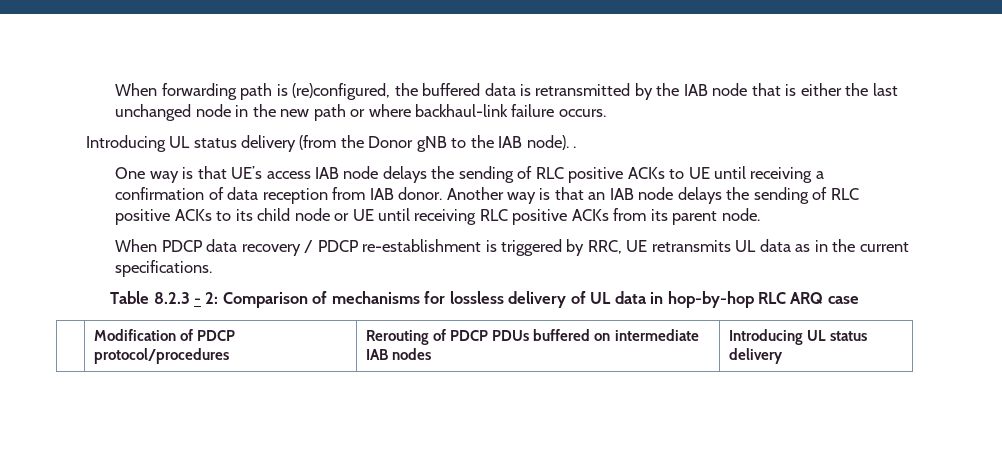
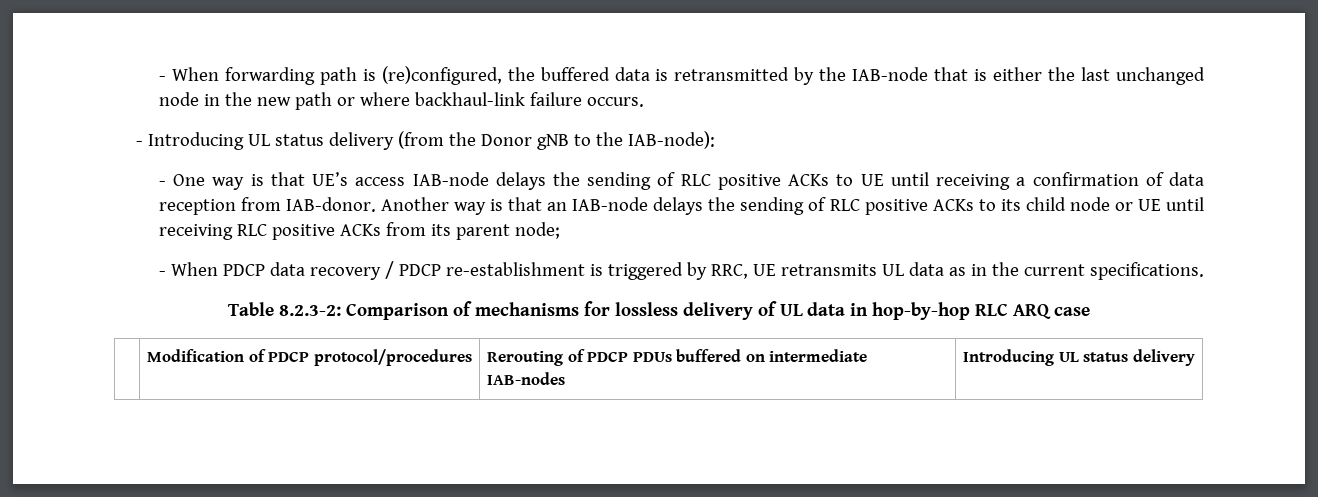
(115, 89) none -> [158,76,166,81] -
[683,83,748,96] IAB node -> [852,67,929,81] IAB-node
(606, 113) none -> [136,141,144,146] -
[498,135,577,150] IAB node). . // -> [628,131,716,149] [158,181,166,186] IAB-node): // -
[315,166,379,179] IAB node -> [412,172,489,186] IAB-node
[369,187,443,200] IAB donor. -> [285,197,376,212] IAB-donor.
[609,187,674,200] IAB node -> [572,197,649,211] IAB-node
[721,208,760,221] node. // -> [514,222,560,239] [158,271,166,276] node; // -
[153,292,219,304] 8.2.3 - 2: -> [278,305,341,316] 8.2.3-2:
[366,348,432,360] IAB nodes -> [487,372,566,385] IAB-nodes

